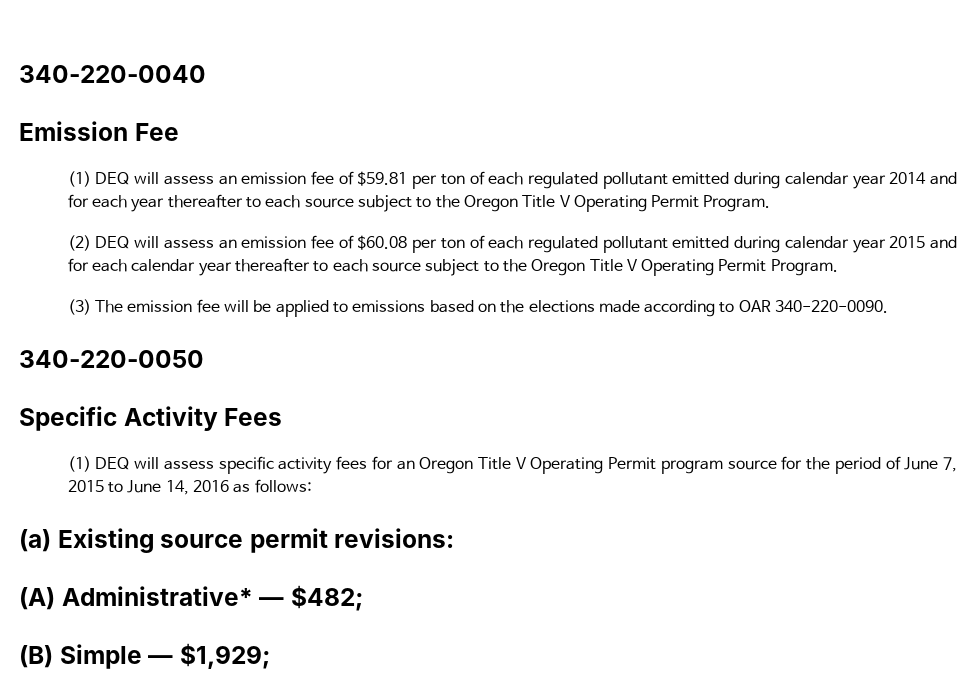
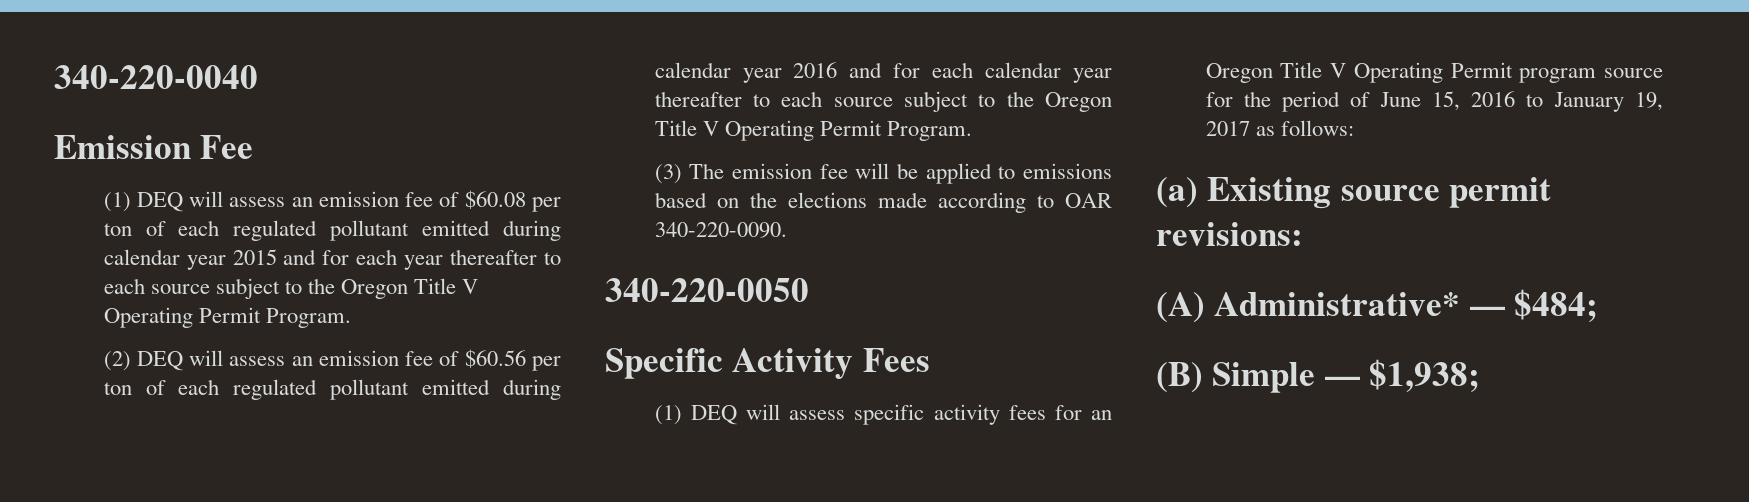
[357,171,408,186] $59.81 -> [464,190,526,209] $60.08
[889,172,927,184] 2014 -> [232,249,277,265] 2015
[357,235,408,250] $60.08 -> [464,349,526,368] $60.56
[889,236,926,248] 2015 -> [793,62,838,78] 2016
[943,457,958,472] [67,480,229,495] 7, 2015 to June 14, 2016 -> [1431,91,1663,112] [1205,121,1250,136] 15, 2016 to January 19, 2017
[290,585,363,611] $482; -> [1514,289,1599,323] $484;
[179,643,270,669] $1,929; -> [1369,359,1481,393] $1,938;

